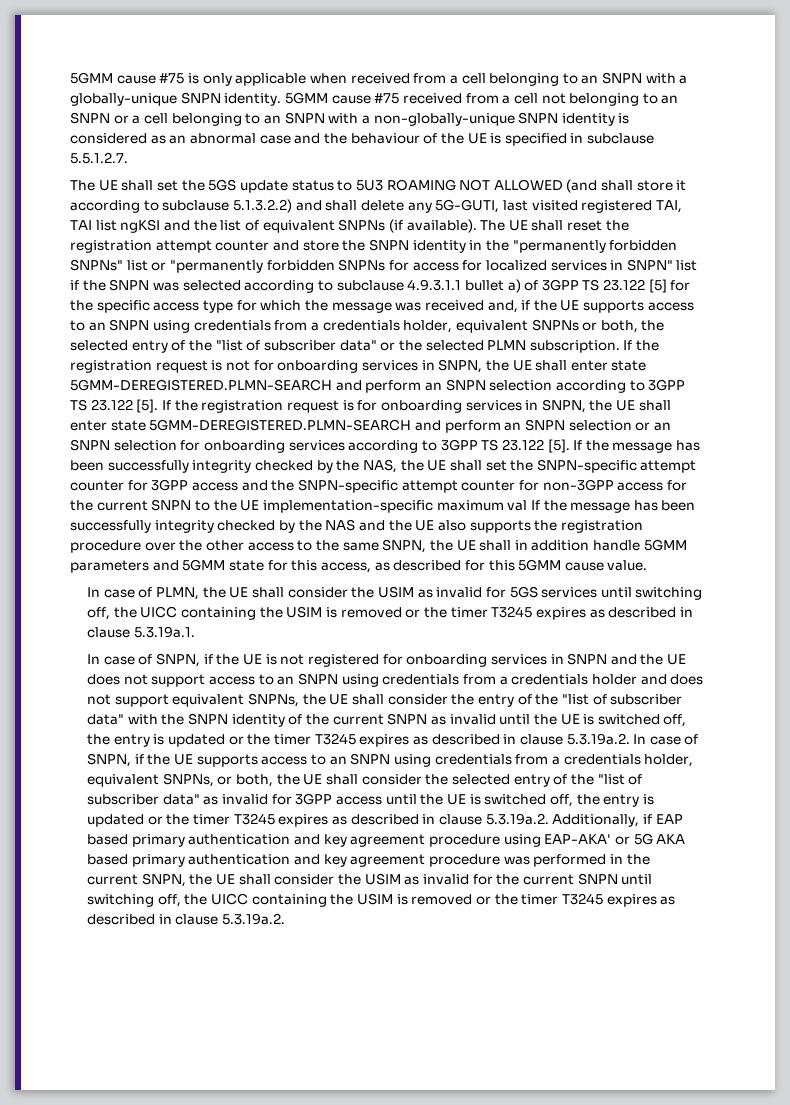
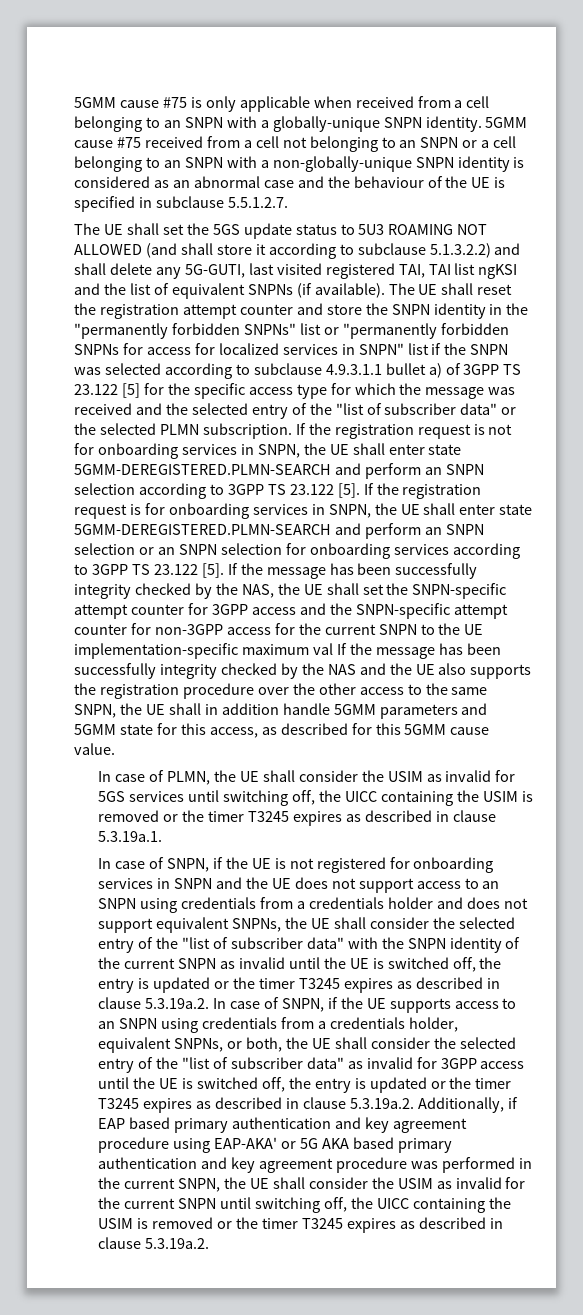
[487,300,694,313] [70,319,638,333] and, if the UE supports access to an SNPN using credentials from a credentials holder, equivalent SNPNs or both, -> [136,403,163,415] and
(475, 699) none -> [458,917,515,929] selected

